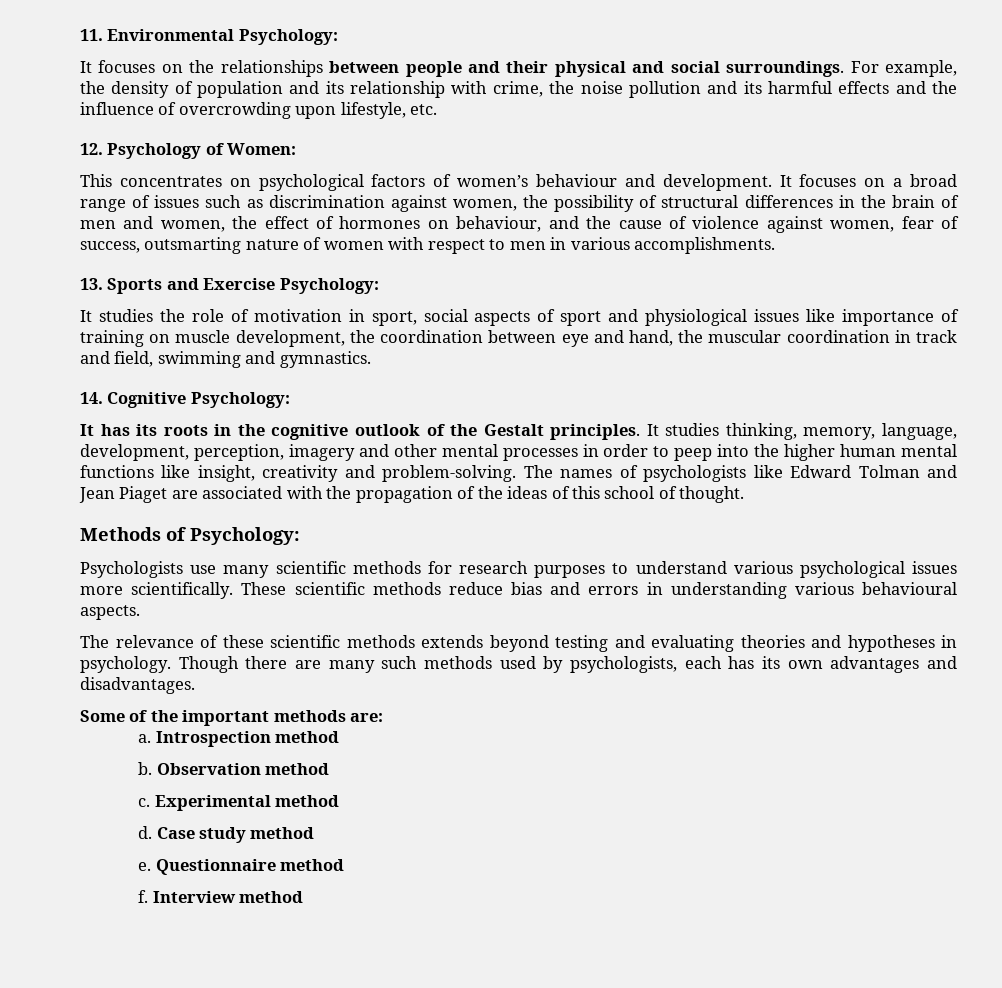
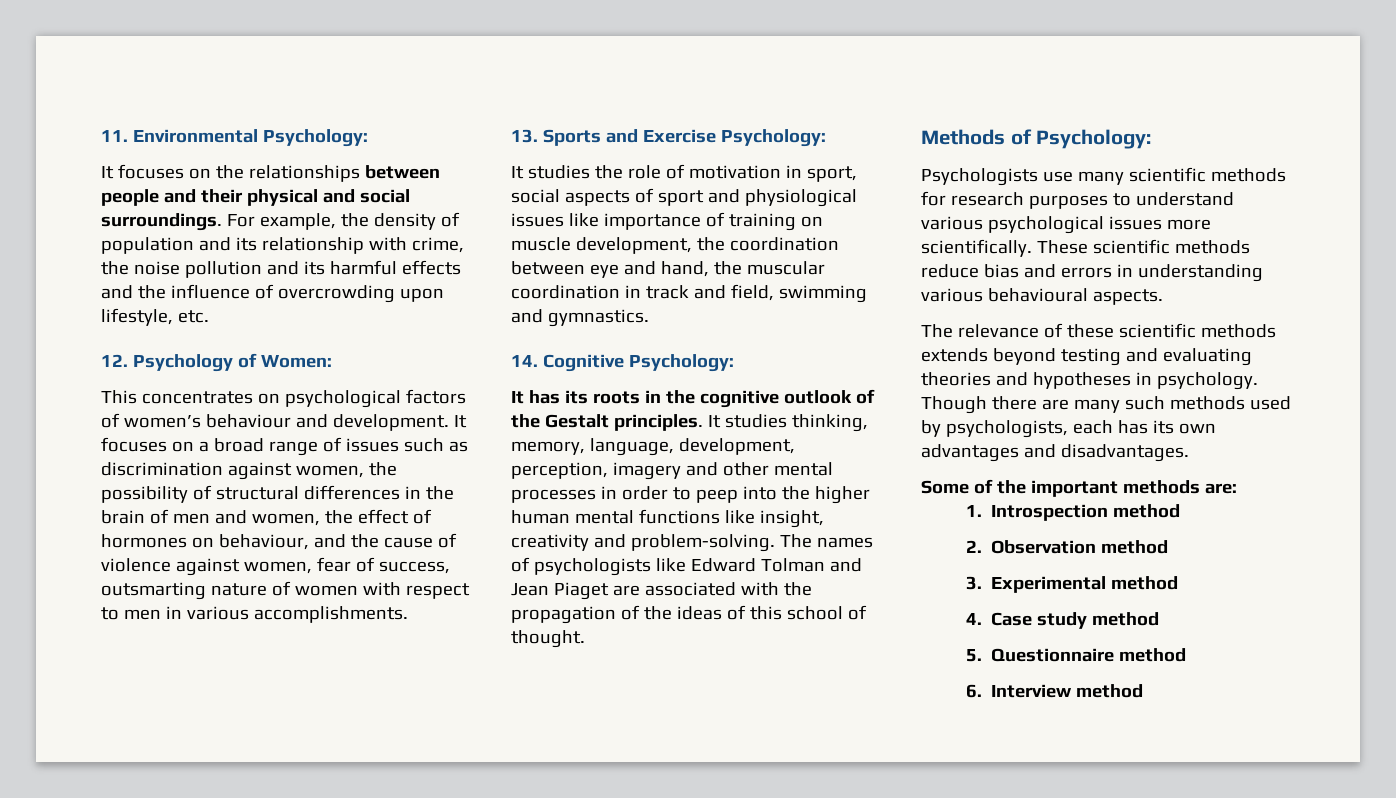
[138,734,152,743] a. -> [965,505,982,517] 1.
[138,762,153,775] b. -> [965,540,982,553] 2.
[138,798,151,807] c. -> [965,576,982,590] 3.
[138,826,153,839] d. -> [965,613,982,625] 4.
[138,862,152,871] e. -> [965,649,982,662] 5.
[138,890,149,903] f. -> [965,684,982,698] 6.

